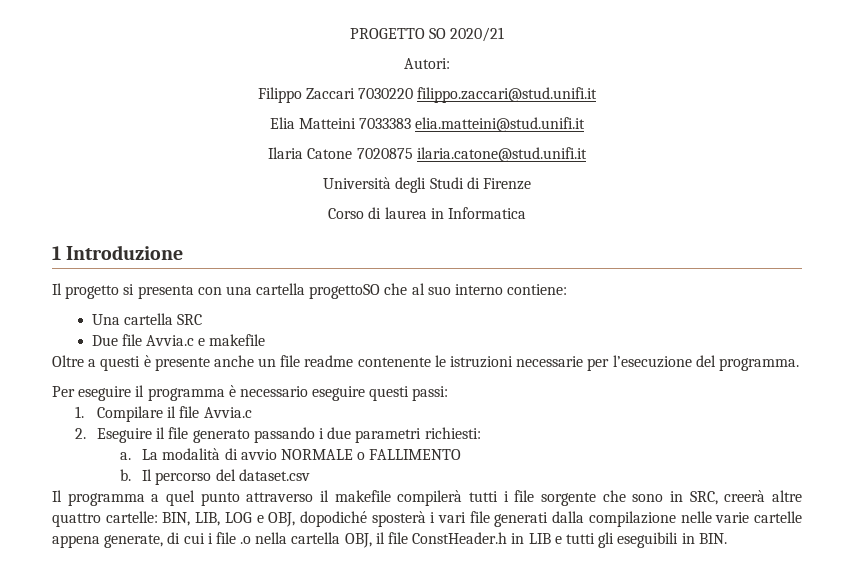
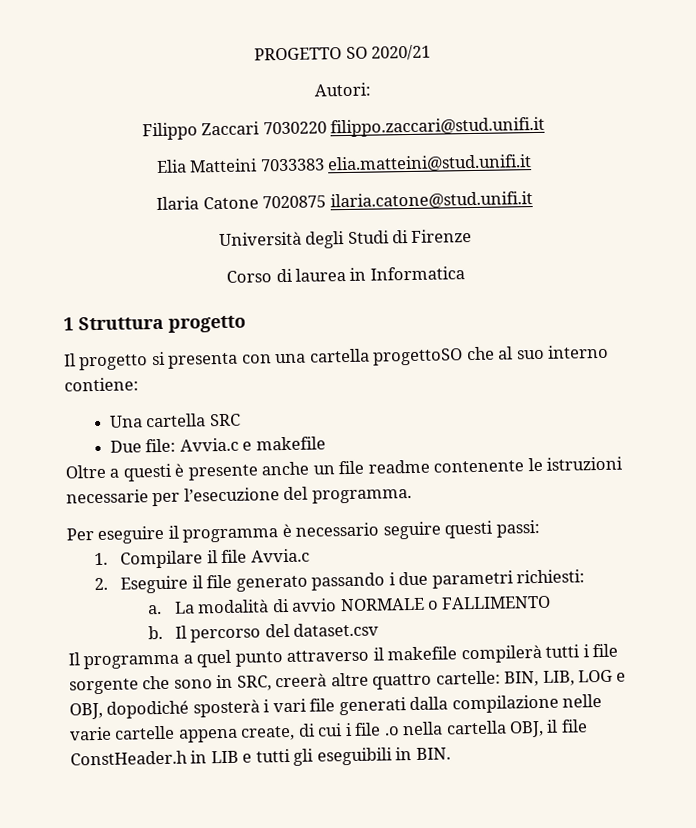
[66,245,184,260] Introduzione -> [78,315,246,333] Struttura progetto
[121,334,142,346] file -> [145,438,177,453] file:
[312,386,366,401] eseguire -> [382,521,441,540] seguire
[104,534,164,548] generate, -> [240,725,296,741] create,

